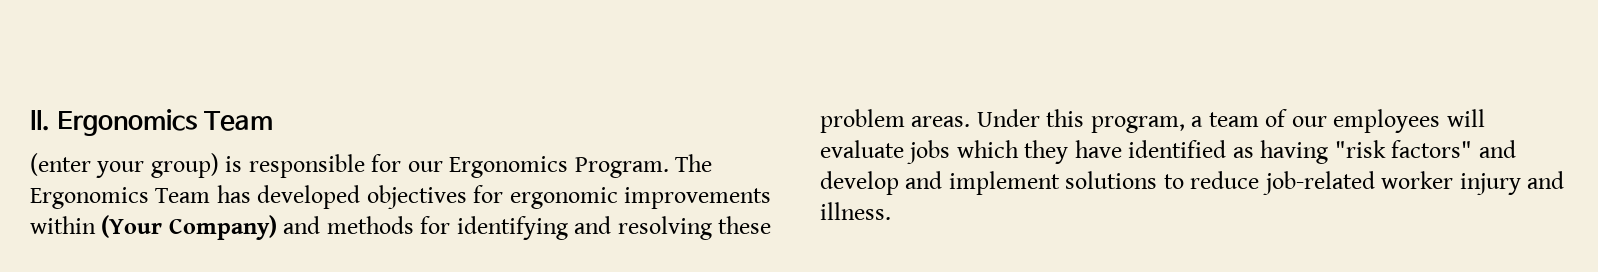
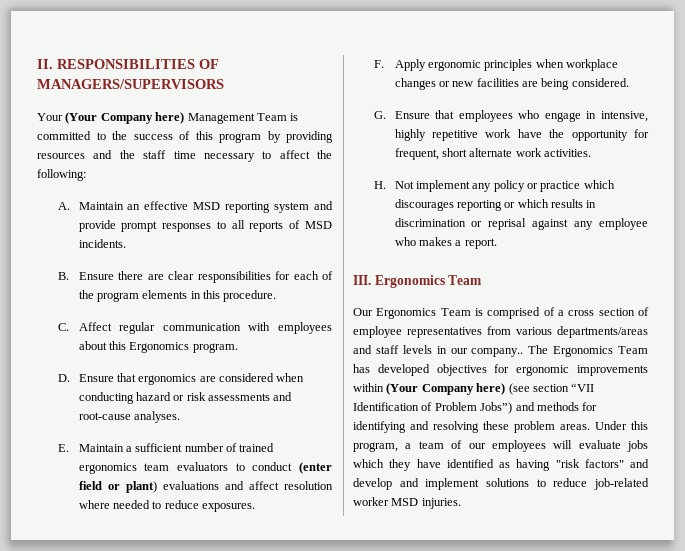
[57,109,274,136] [30,153,669,178] Ergonomics Team // (enter your group) is responsible for our Ergonomics Program. -> [57,59,219,69] [37,79,224,89] [37,112,299,124] [37,131,333,143] [37,150,332,162] [37,169,86,181] [57,201,333,213] [78,220,333,232] [78,239,126,248] [57,271,333,283] [78,290,277,302] [57,322,332,334] [78,341,238,353] [57,373,305,385] [78,392,293,404] [78,411,180,423] [57,443,275,452] [78,462,332,474] [78,481,333,493] [78,500,256,512] [373,59,619,71] [394,78,629,90] [373,110,648,122] [394,129,649,141] [394,148,592,160] [373,180,615,192] [394,199,597,211] [394,218,648,230] [394,237,497,249] [353,275,483,288] [353,307,649,319] [353,326,648,338] [353,345,524,357] RESPONSIBILITIES OF MANAGERS/SUPERVISORS // Your (Your Company here) Management Team is committed to the success of this program by providing resources and the staff time necessary to affect the following: // A. Maintain an effective MSD reporting system and provide prompt responses to all reports of MSD incidents. // B. Ensure there are clear responsibilities for each of the program elements in this procedure. // C. Affect regular communication with employees about this Ergonomics program. // D. Ensure that ergonomics are considered when conducting hazard or risk assessments and root-cause analyses. // E. Maintain a sufficient number of trained ergonomics team evaluators to conduct (enter field or plant) evaluations and affect resolution where needed to reduce exposures. // F. Apply ergonomic principles when workplace changes or new facilities are being considered. // G. Ensure that employees who engage in intensive, highly repetitive work have the opportunity for frequent, short alternate work activities. // H. Not implement any policy or practice which discourages reporting or which results in discrimination or reprisal against any employee who makes a report. // III. Ergonomics Team // Our Ergonomics Team is comprised of a cross section of employee representatives from various departments/areas and staff levels in our company..
[168,215,277,240] Company) -> [421,383,595,395] [353,402,513,414] Company here) (see section “VII Identification of Problem Jobs”)
[1459,171,1565,195] [820,202,891,220] injury and illness. -> [391,498,461,509] MSD injuries.

